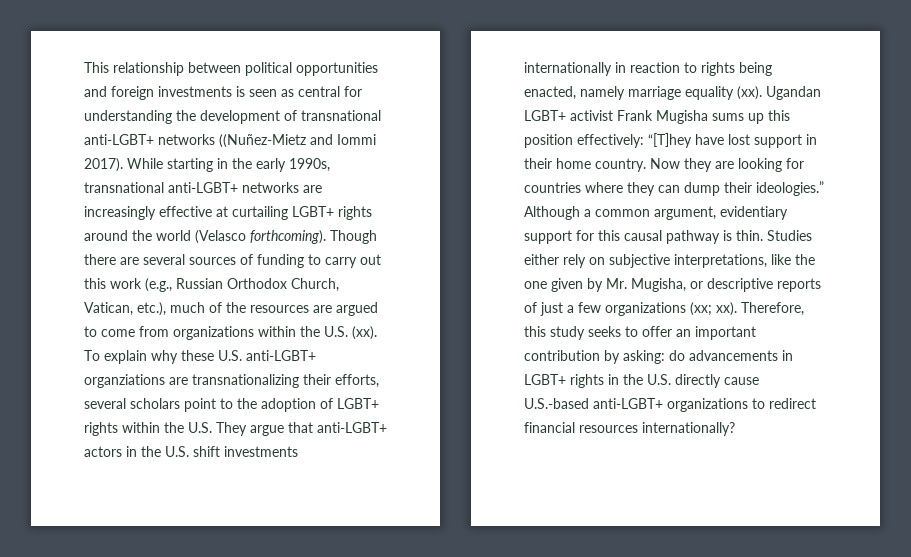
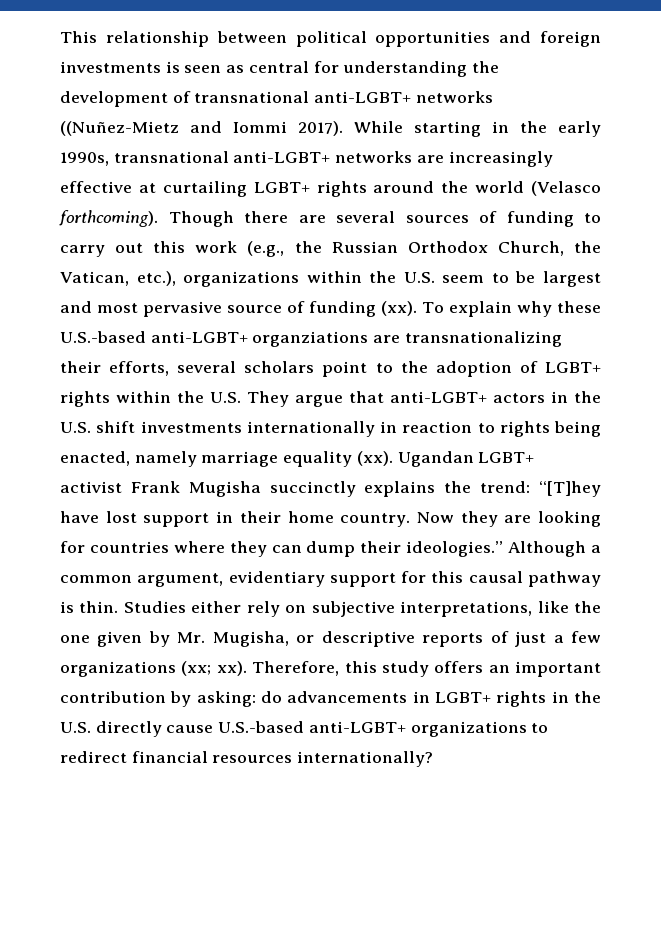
(172, 285) none -> [294,241,322,253] the
(339, 285) none -> [573,241,601,253] the
[170,302,378,316] [84,326,348,340] much of the resources are argued to come from organizations within the U.S. -> [183,271,602,287] [60,301,377,317] organizations within the U.S. seem to be largest and most pervasive source of funding
[218,350,242,361] U.S. -> [60,331,146,343] U.S.-based
[712,110,790,124] [524,134,644,148] sums up this position effectively: -> [269,481,531,497] succinctly explains the trend:
[588,326,672,337] seeks to offer -> [434,661,484,673] offers

